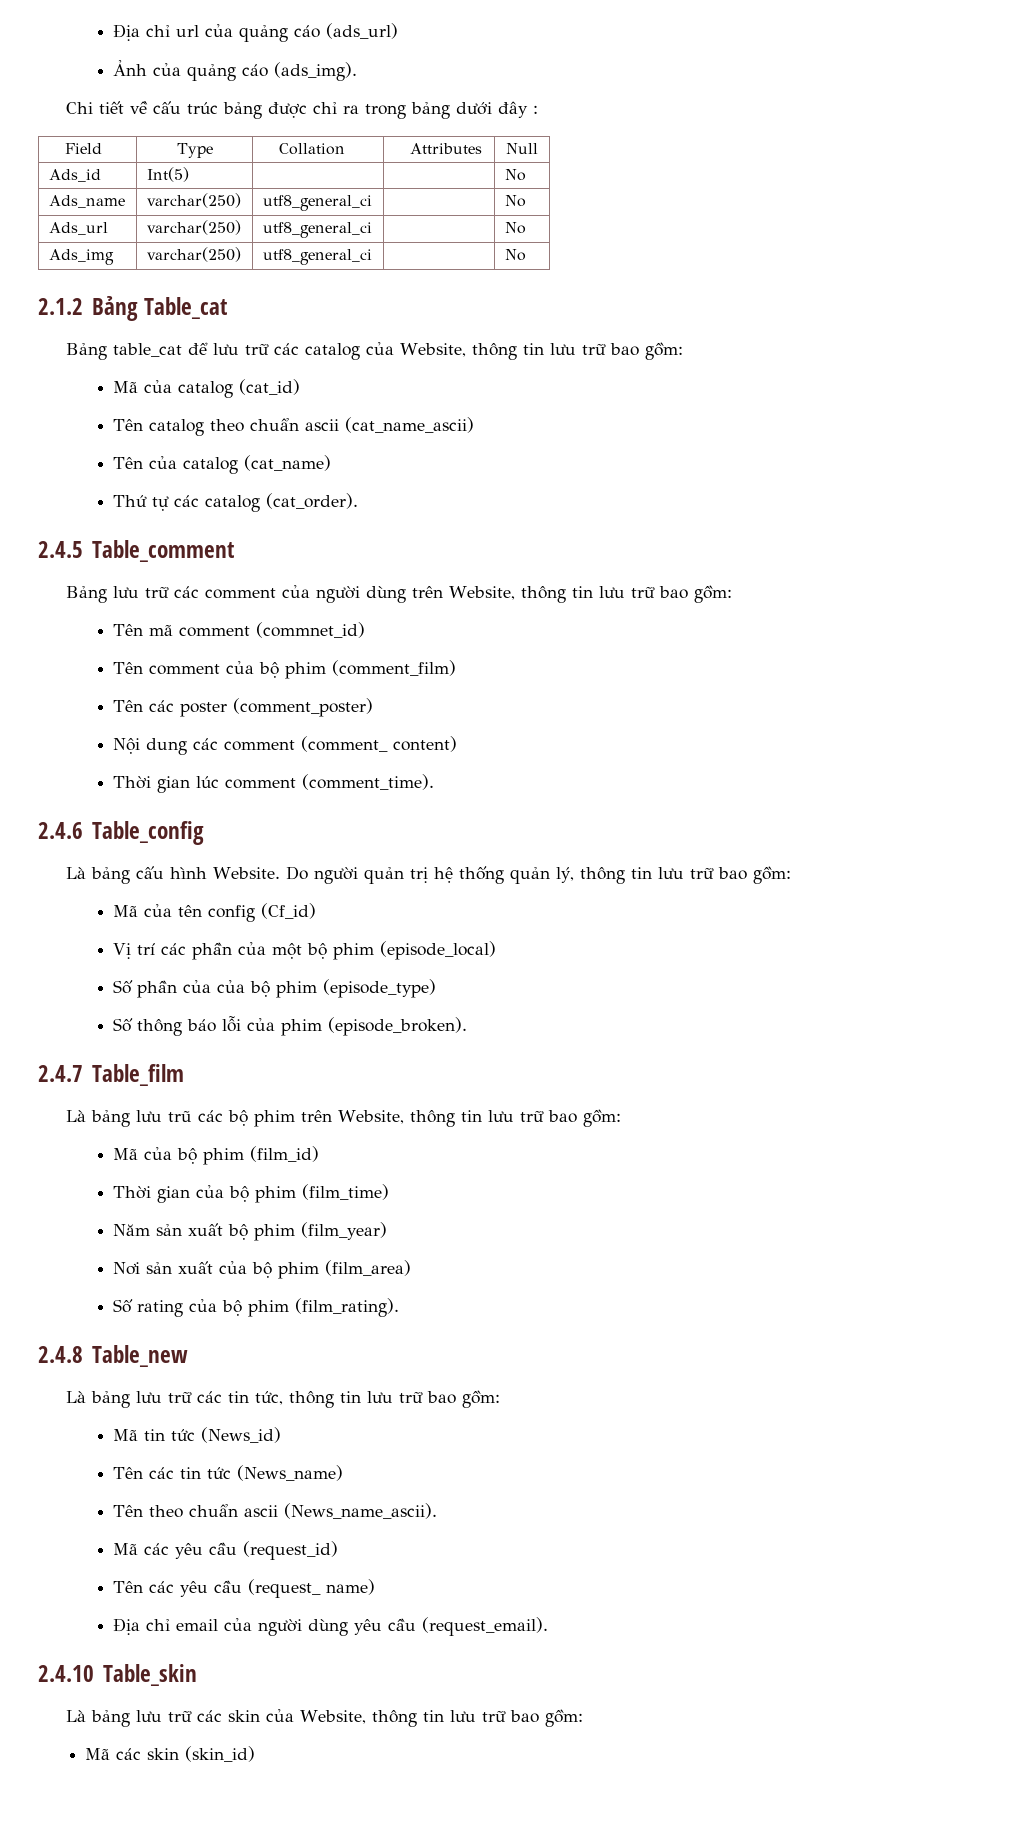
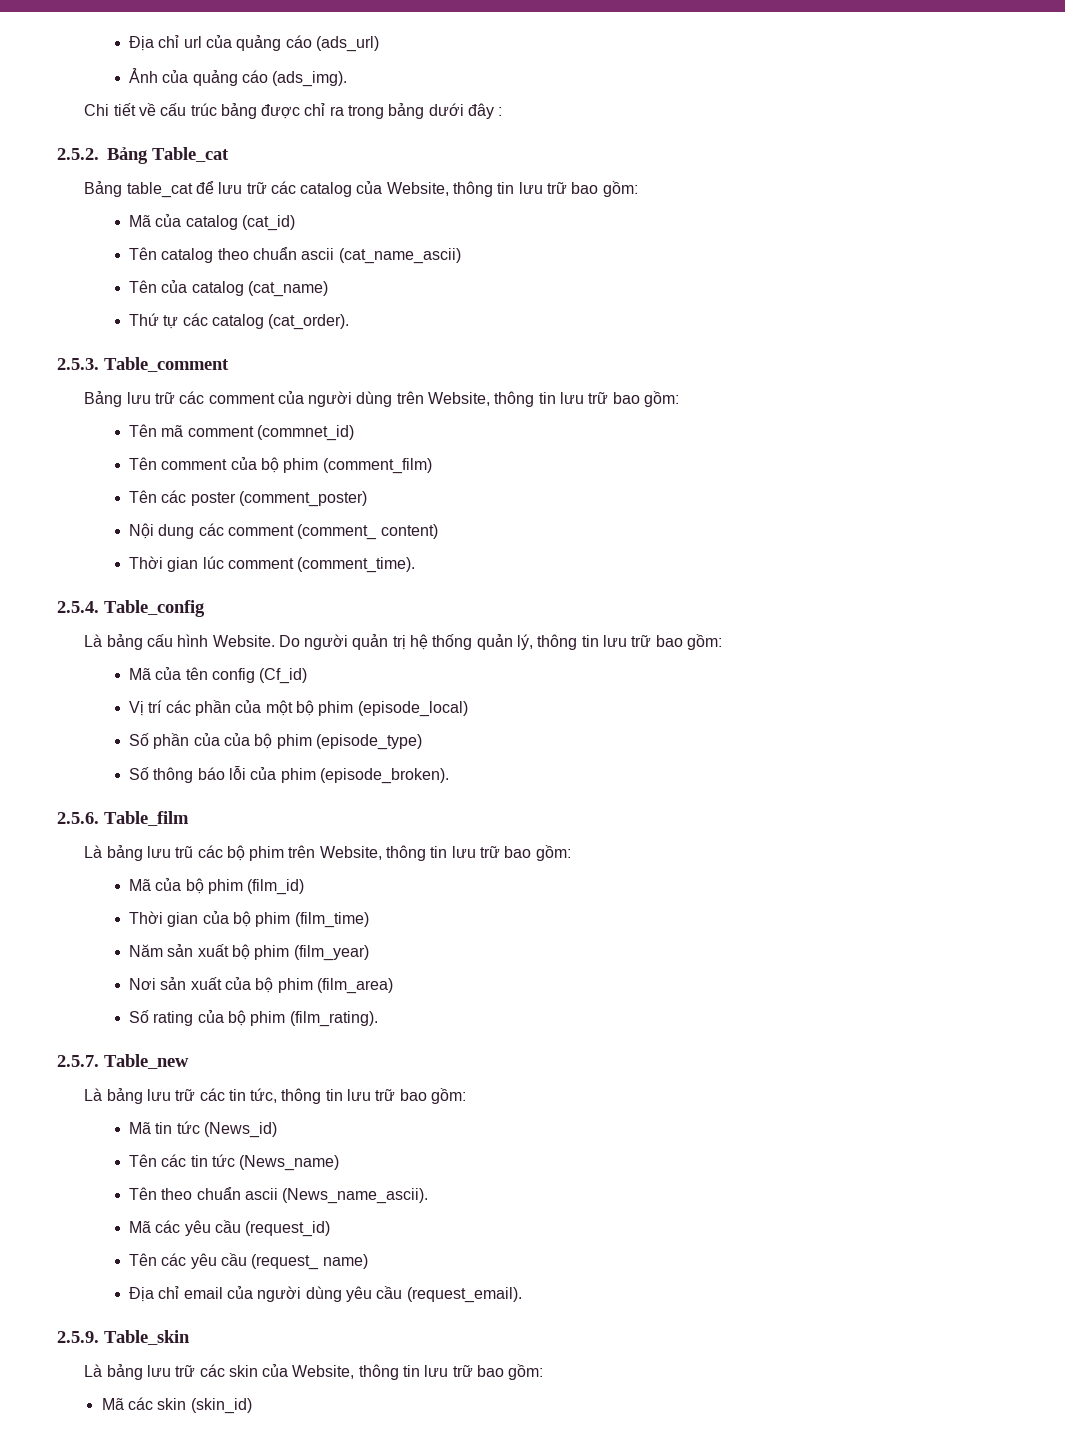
[65,143,103,154] [176,143,213,158] [279,143,346,155] [410,143,483,154] [506,143,538,154] [48,169,101,182] [146,167,189,182] [504,169,526,181] [48,195,125,208] [146,193,241,208] [262,195,372,211] [504,195,526,207] [48,222,108,235] [146,220,241,235] [262,222,372,238] [504,222,526,234] [48,249,114,265] [146,247,241,262] [262,249,372,265] [504,249,526,261] [38,298,83,315] // Field | Type | Collation | Attributes | Null // Ads_id | Int(5) | | | No // Ads_name | varchar(250) | utf8_general_ci | | No // Ads_url | varchar(250) | utf8_general_ci | | No // Ads_img | varchar(250) | utf8_general_ci | | No // 2.1.2 -> [57,148,99,160] // 2.5.2.
[38,541,83,558] 2.4.5 -> [57,358,99,370] 2.5.3.
[38,822,83,839] 2.4.6 -> [57,601,99,613] 2.5.4.
[38,1065,83,1082] 2.4.7 -> [57,812,99,824] 2.5.6.
[38,1346,83,1363] 2.4.8 -> [57,1055,99,1067] 2.5.7.
[38,1665,94,1682] 2.4.10 -> [57,1331,99,1343] 2.5.9.

